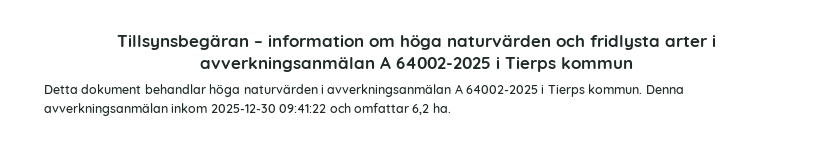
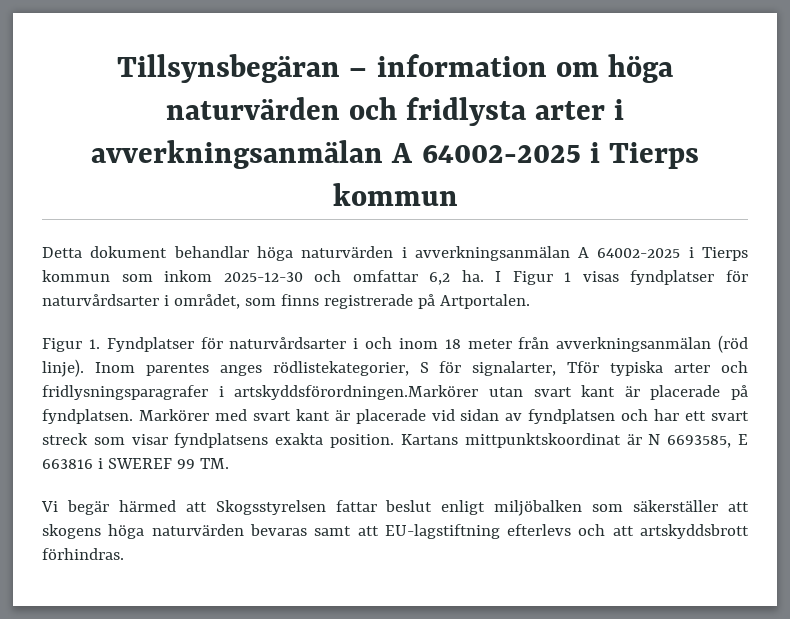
[588,84,684,94] [44,103,168,116] kommun. Denna avverkningsanmälan -> [42,270,153,282] kommun som
[279,104,327,113] 09:41:22 -> (303, 277) none
(451, 108) none -> [495,270,748,285] [42,294,530,309] [42,335,748,353] [42,359,748,377] [42,385,748,400] [42,409,750,424] [42,433,749,448] [42,458,229,469] [41,500,749,516] [42,524,749,539] [42,548,124,560] I Figur 1 visas fyndplatser för naturvårdsarter i området, som finns registrerade på Artportalen. // Figur 1. Fyndplatser för naturvårdsarter i och inom 18 meter från avverkningsanmälan (röd linje). Inom parentes anges rödlistekategorier, S för signalarter, Tför typiska arter och fridlysningsparagrafer i artskyddsförordningen.Markörer utan svart kant är placerade på fyndplatsen. Markörer med svart kant är placerade vid sidan av fyndplatsen och har ett svart streck som visar fyndplatsens exakta position. Kartans mittpunktskoordinat är N 6693585, E 663816 i SWEREF 99 TM. // Vi begär härmed att Skogsstyrelsen fattar beslut enligt miljöbalken som säkerställer att skogens höga naturvärden bevaras samt att EU-lagstiftning efterlevs och att artskyddsbrott förhindras.

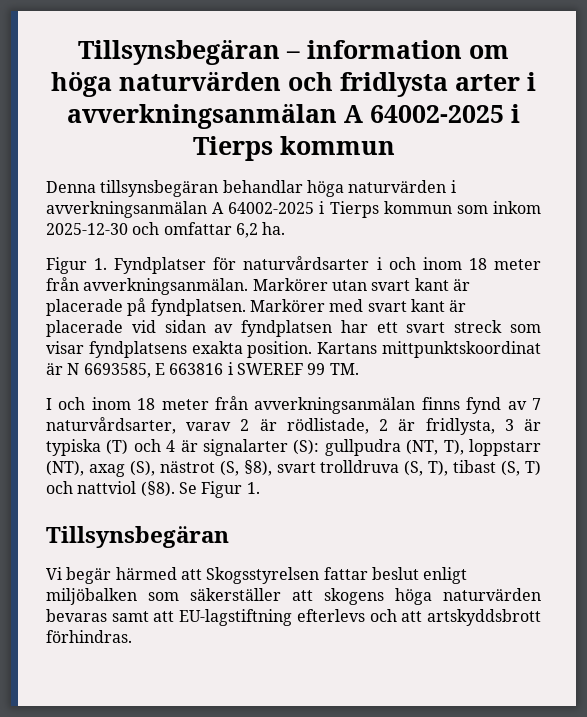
[42,246,168,258] Detta dokument -> [46,180,219,197] Denna tillsynsbegäran
[495,270,748,285] [42,294,530,309] I Figur 1 visas fyndplatser för naturvårdsarter i området, som finns registrerade på Artportalen. -> (286, 228) none
[556,335,748,353] [42,359,748,377] [42,385,479,400] avverkningsanmälan (röd linje). Inom parentes anges rödlistekategorier, S för signalarter, Tför typiska arter och fridlysningsparagrafer i artskyddsförordningen.Markörer -> [83,278,328,295] avverkningsanmälan. Markörer
[621,409,649,421] och -> (333, 328) none
(229, 463) none -> [46,396,541,414] [46,417,541,435] [46,439,541,456] [46,460,542,477] [46,481,260,498] [46,526,229,548] // I och inom 18 meter från avverkningsanmälan finns fynd av 7 naturvårdsarter, varav 2 är rödlistade, 2 är fridlysta, 3 är typiska (T) och 4 är signalarter (S): gullpudra (NT, T), loppstarr (NT), axag (S), nästrot (S, §8), svart trolldruva (S, T), tibast (S, T) och nattviol (§8). Se Figur 1. // Tillsynsbegäran

